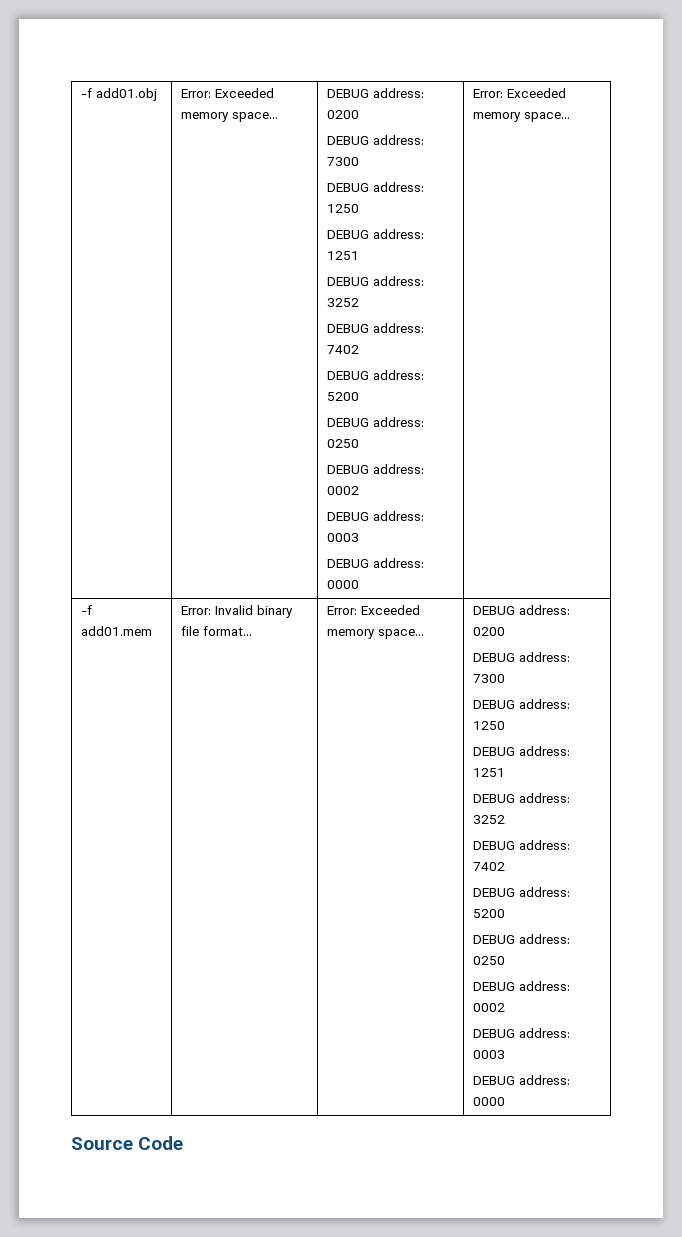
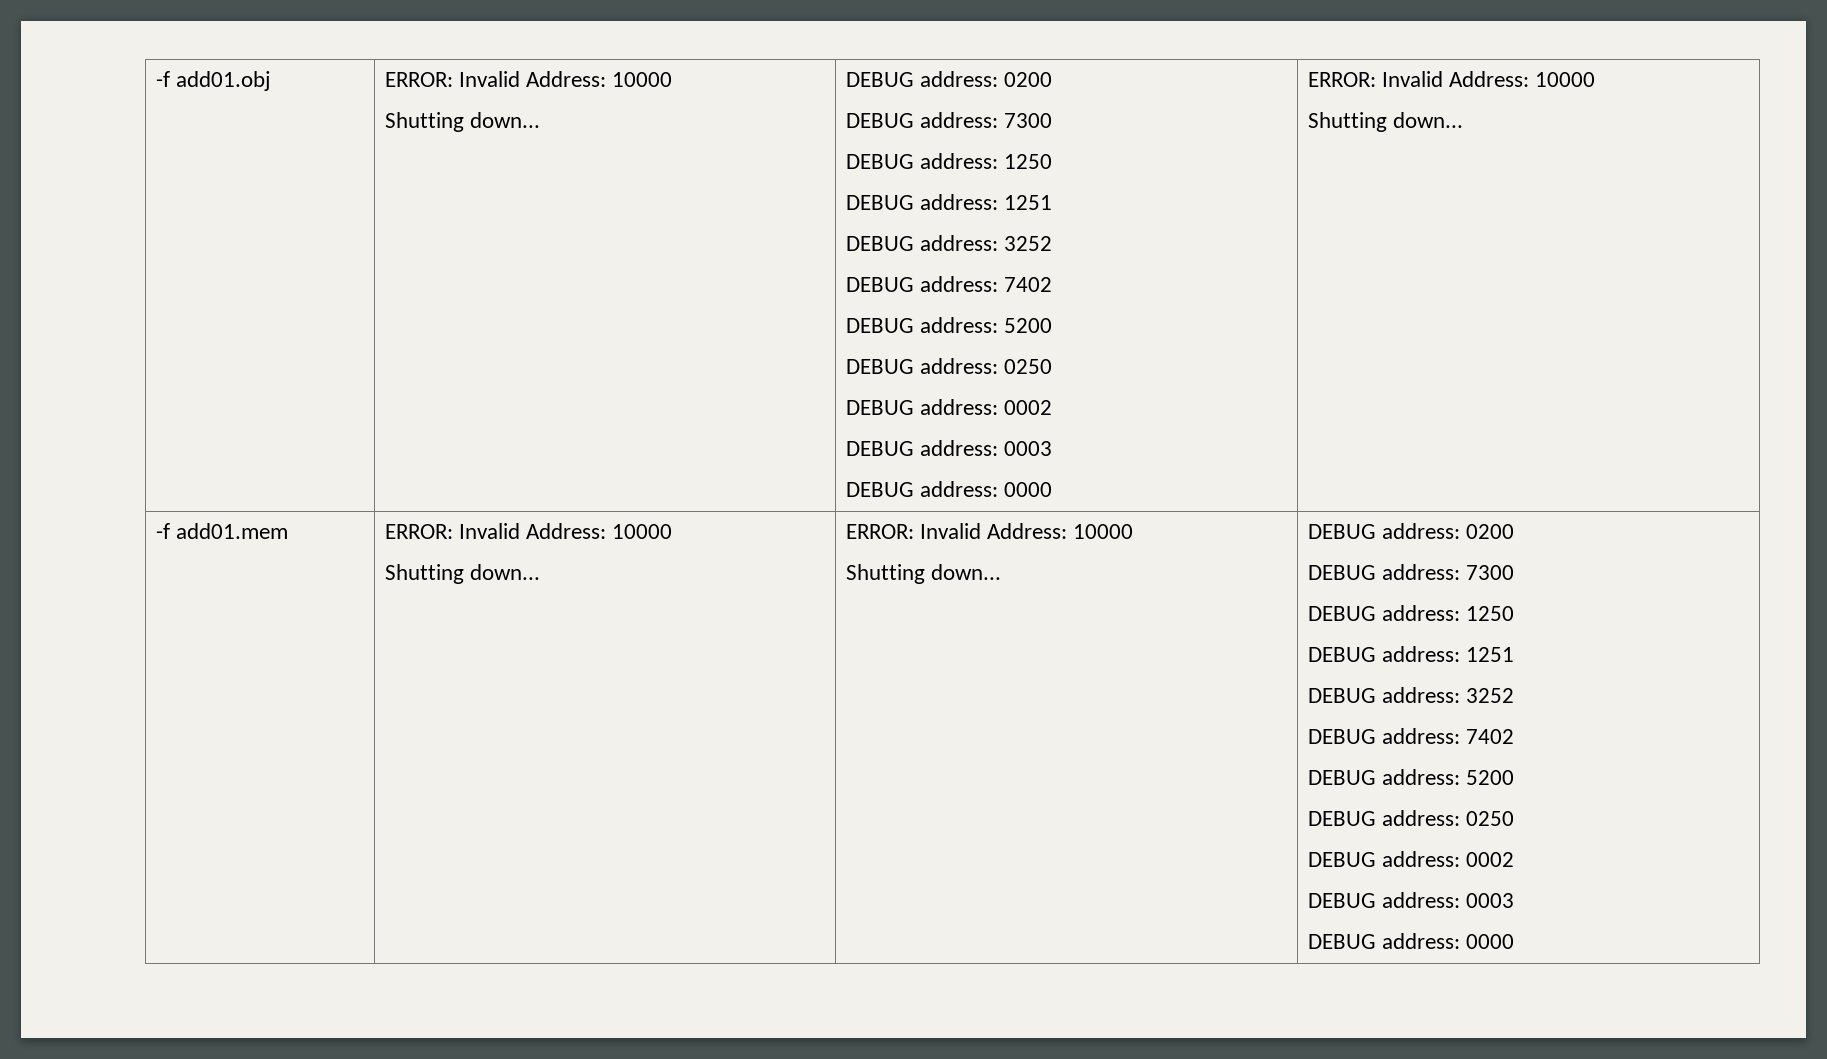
[181,88,275,98] [181,112,279,122] Error: Exceeded memory space... -> [384,71,673,87] [384,112,541,132] ERROR: Invalid Address: 10000 // Shutting down...
[473,88,567,98] [473,112,571,122] [81,605,93,615] [81,626,153,636] [181,605,294,618] [181,626,253,636] [327,605,421,615] [327,629,425,639] Error: Exceeded memory space... // -f add01.mem | Error: Invalid binary file format... | Error: Exceeded memory space... -> [1307,71,1596,87] [1307,112,1464,132] [155,523,289,539] [384,523,673,539] [384,564,541,584] [845,523,1134,539] [845,564,1002,584] ERROR: Invalid Address: 10000 // Shutting down... // -f add01.mem | ERROR: Invalid Address: 10000 // Shutting down... | ERROR: Invalid Address: 10000 // Shutting down...
[71,1136,184,1150] // Source Code -> (1515, 941) none

